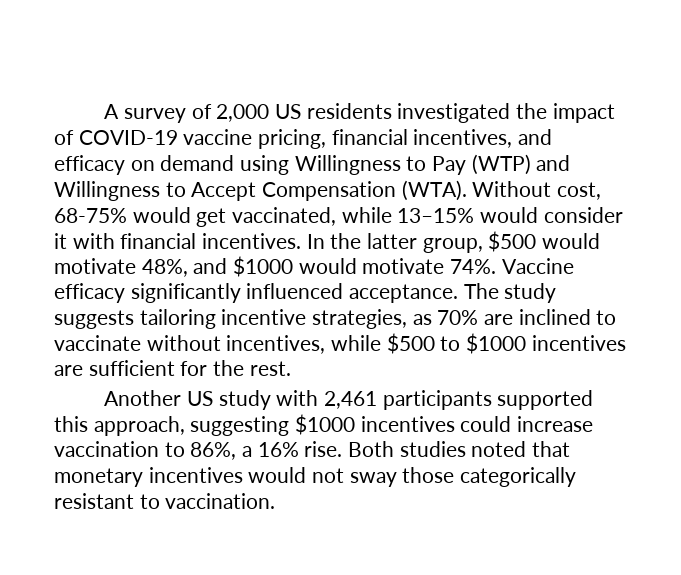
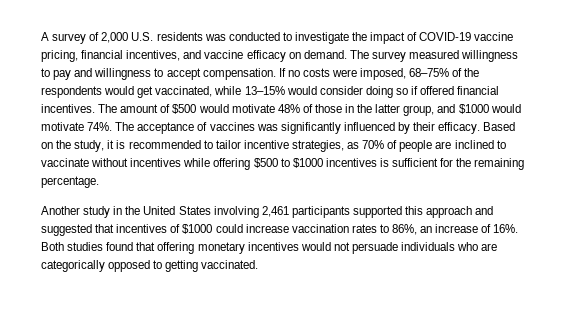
[275,103,511,123] US residents investigated -> [131,32,349,44] U.S. residents was conducted to investigate
(553, 137) none -> [204,50,244,59] vaccine
[160,154,571,175] [54,180,602,201] [54,208,127,223] demand using Willingness to Pay (WTP) and Willingness to Accept Compensation (WTA). Without cost, 68-75% -> [303,50,519,62] [41,68,480,80] [41,86,102,98] demand. The survey measured willingness to pay and willingness to accept compensation. If no costs were imposed, 68–75% of the respondents
[54,231,601,253] [54,258,188,277] it with financial incentives. In the latter group, $500 would motivate 48%, -> [365,86,500,98] [41,104,435,116] doing so if offered financial incentives. The amount of $500 would motivate 48% of those in the latter group,
[501,258,574,274] [54,283,557,303] [54,309,216,329] Vaccine efficacy significantly influenced acceptance. The study suggests tailoring -> [115,122,516,134] [41,140,241,152] The acceptance of vaccines was significantly influenced by their efficacy. Based on the study, it is recommended to tailor
(479, 317) none -> [387,140,433,152] of people
[226,335,382,354] incentives, while -> [130,158,251,170] incentives while offering
[54,365,83,376] are -> [379,158,389,167] is
[249,361,291,376] rest. -> [474,158,525,170] [41,176,99,188] remaining percentage.
[187,390,594,410] [54,414,455,436] US study with 2,461 participants supported this approach, suggesting $1000 incentives -> [83,206,494,218] [41,224,213,236] study in the United States involving 2,461 participants supported this approach and suggested that incentives of $1000
(159, 449) none -> [351,224,377,233] rates
[242,441,571,457] [54,467,577,487] [54,493,276,509] a 16% rise. Both studies noted that monetary incentives would not sway those categorically resistant to vaccination. -> [420,224,519,233] [41,242,498,254] [41,260,259,272] an increase of 16%. Both studies found that offering monetary incentives would not persuade individuals who are categorically opposed to getting vaccinated.

